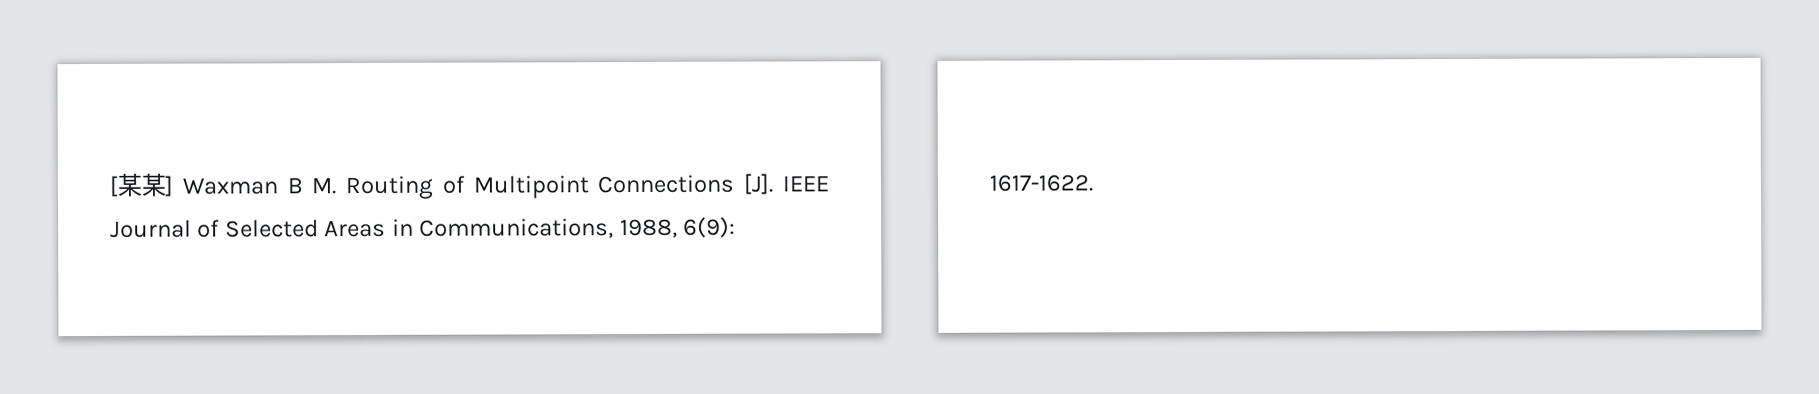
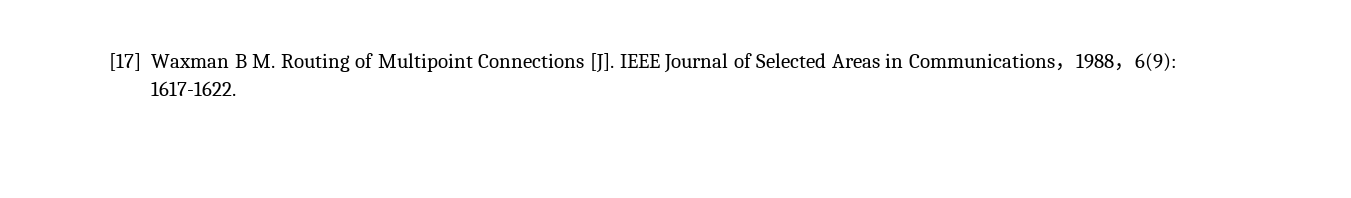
[109,172,173,197] [某某] -> [109,53,141,71] [17]
[419,218,678,239] Communications, 1988, -> [908,53,1135,71] Communications，1988，

